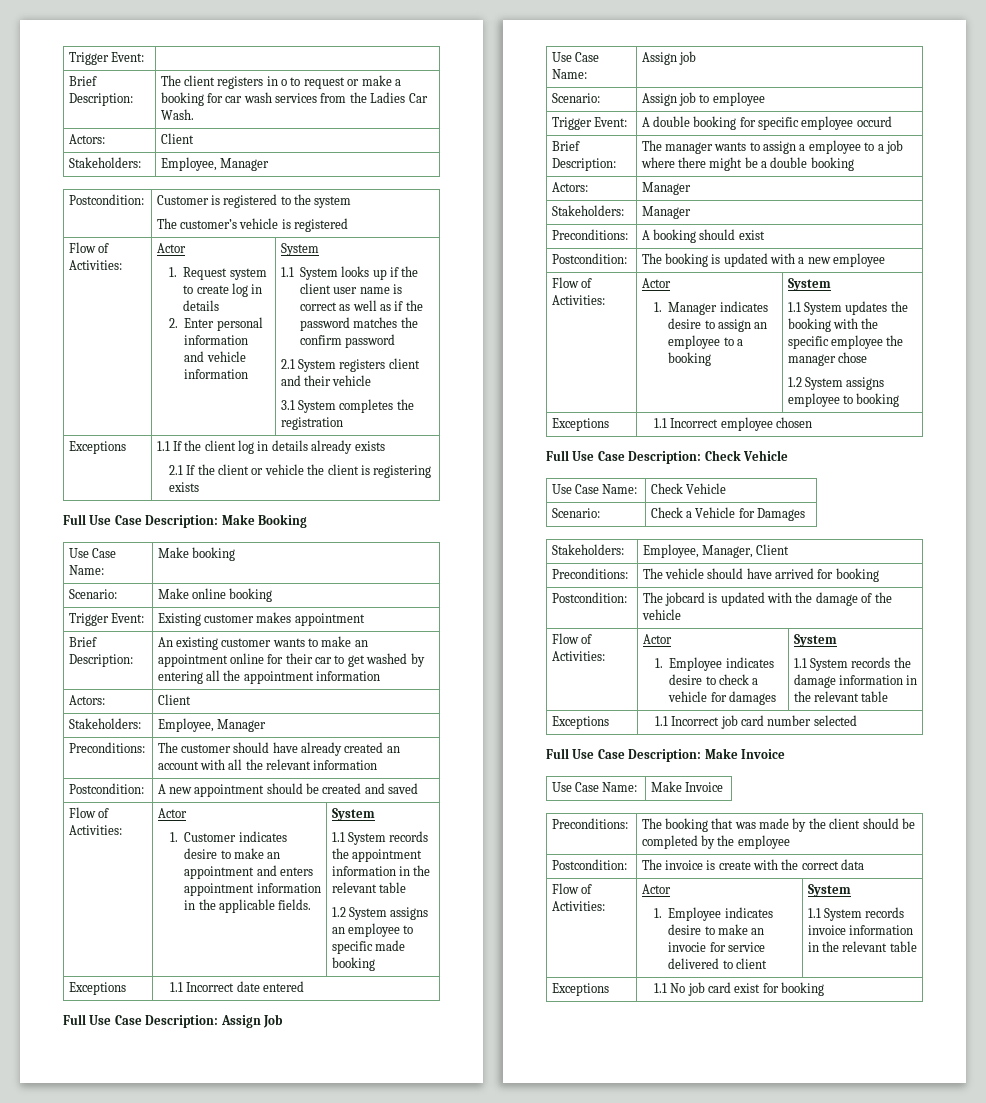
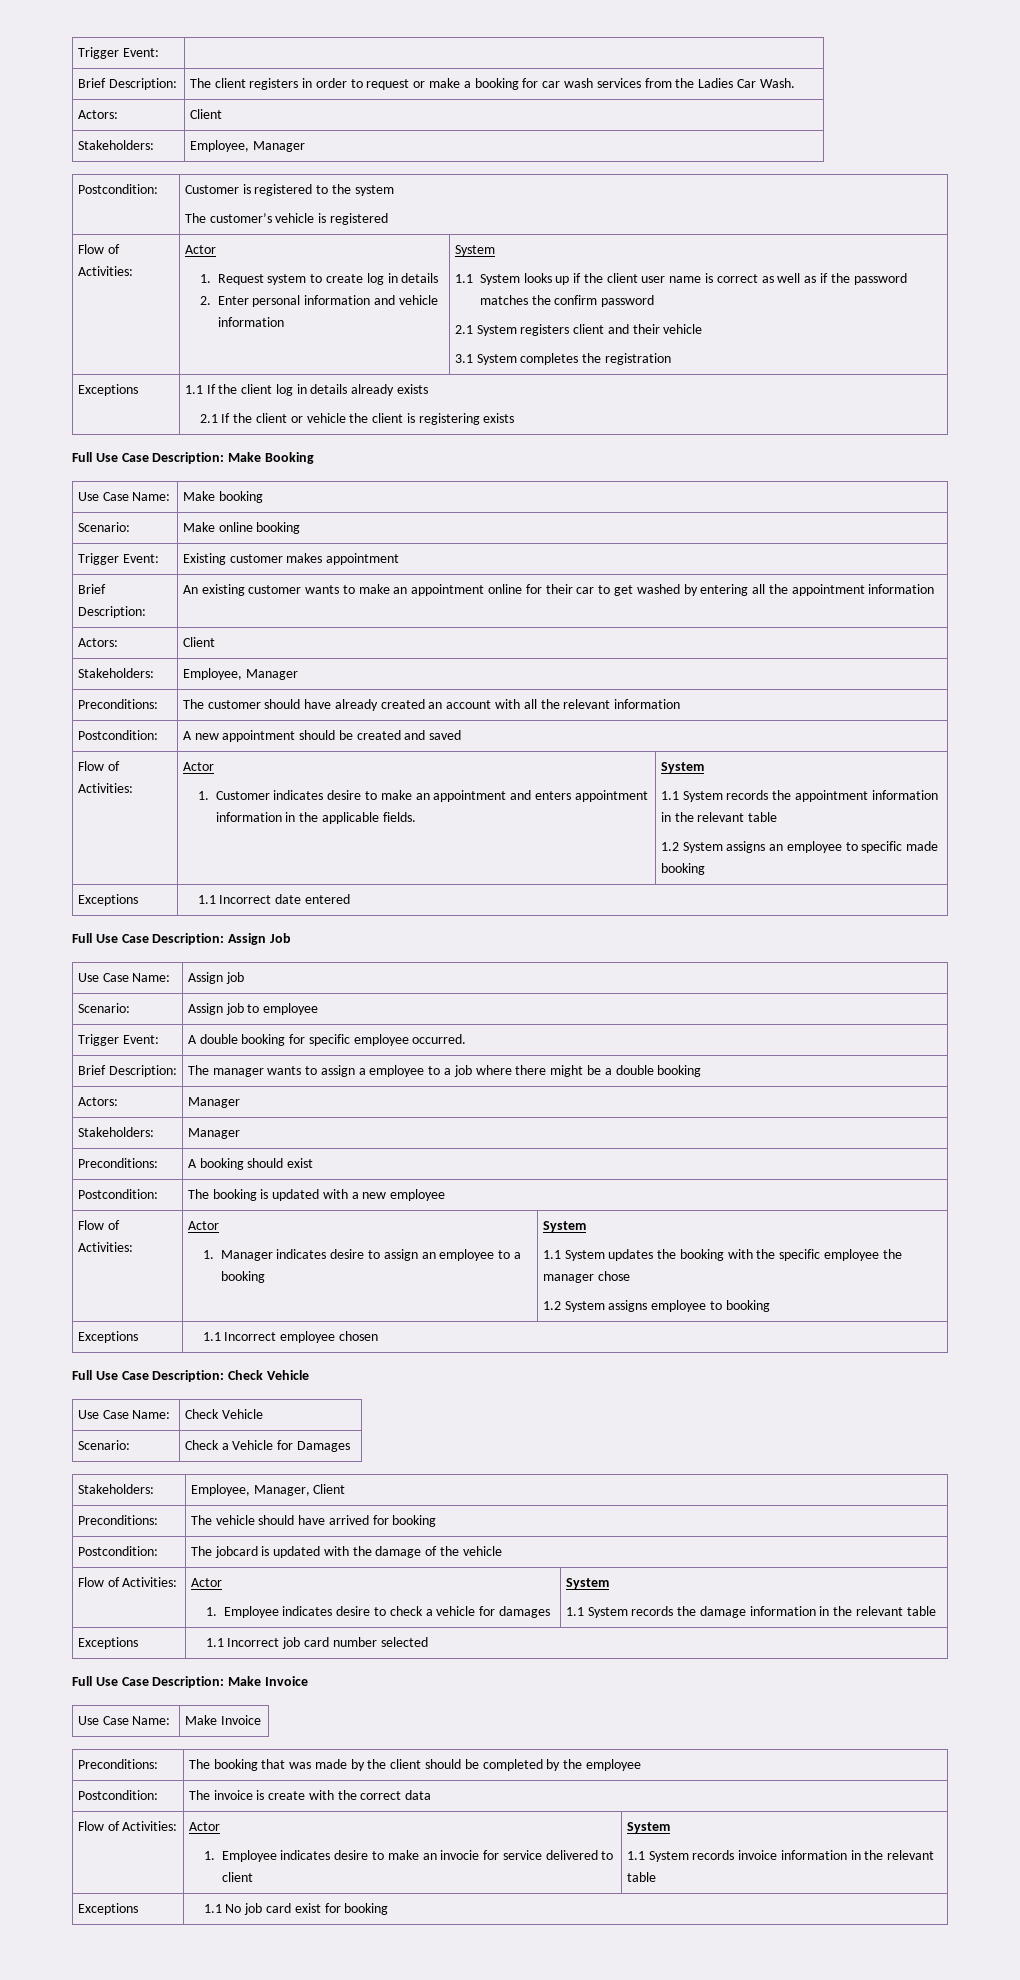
[281,79,288,86] o -> [315,78,347,88] order
[856,116,892,127] occurd -> [412,1034,467,1044] occurred.

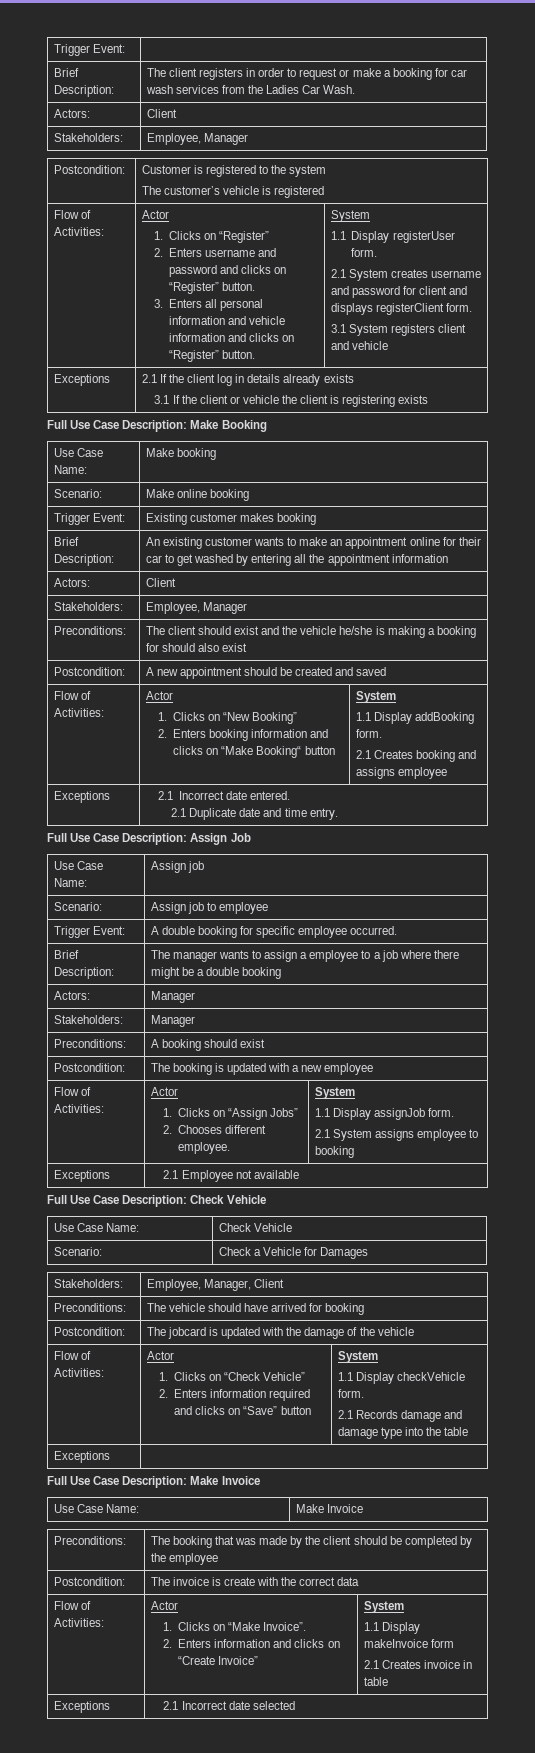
[217,273,439,285] [199,296,249,305] Request system to create log in details // 2. Enter -> [169,231,270,243] [154,248,277,257] [169,265,287,277] [169,282,256,294] [154,299,218,308] Clicks on “Register” // 2. Enters username and password and clicks on “Register” button. // 3. Enters all
[454,245,495,256] [454,273,907,285] [479,295,655,307] [454,325,473,334] | System // 1.1 System looks up if the client user name is correct as well as if the password matches the confirm password // 2.1 -> [228,333,295,342] [169,350,256,362] [330,210,370,222] [330,231,455,243] [351,248,378,257] [330,269,481,281] [330,286,468,298] [330,303,472,315] [330,324,346,333] and clicks on “Register” button. | System // 1.1 Display registerUser form. // 2.1 System creates username and password for client and displays registerClient form. // 3.1
[632,324,703,334] [454,353,671,365] [77,384,138,396] [184,385,203,394] their vehicle // 3.1 System completes the registration // Exceptions | 1.1 -> [351,341,388,350] [53,374,110,386] [141,374,157,383] vehicle // Exceptions | 2.1
[199,414,218,423] 2.1 -> [154,395,170,404] 3.1
[326,553,400,565] appointment -> [276,513,316,525] booking
[207,699,681,711] customer should have already created an account with all the relevant information -> [167,626,476,638] [145,643,247,652] client should exist and the vehicle he/she is making a booking for should also exist
[215,790,648,802] [215,812,416,824] [660,762,704,773] [660,790,938,802] [660,812,778,822] [660,841,939,853] [660,863,705,875] [77,894,138,906] [197,894,350,904] Customer indicates desire to make an appointment and enters appointment information in the applicable fields. | System // 1.1 System records the appointment information in the relevant table // 1.2 System assigns an employee to specific made booking // Exceptions | 1.1 Incorrect date entered -> [173,712,298,724] [158,729,329,741] [173,746,335,758] [355,691,396,703] [355,712,474,724] [355,729,382,738] [355,750,476,762] [355,767,447,779] [53,791,110,803] [158,791,291,800] [171,808,338,820] Clicks on “New Booking” // 2. Enters booking information and clicks on “Make Booking“ button | System // 1.1 Display addBooking form. // 2.1 Creates booking and assigns employee // Exceptions | 2.1 Incorrect date entered. // 2.1 Duplicate date and time entry.
[220,1249,521,1261] [220,1271,265,1283] [542,1221,586,1232] [542,1249,902,1261] [542,1271,630,1283] [542,1301,561,1310] Manager indicates desire to assign an employee to a booking | System // 1.1 System updates the booking with the specific employee the manager chose // 1.2 -> [178,1108,299,1120] [163,1125,267,1134] [178,1142,231,1154] [314,1087,355,1099] [314,1108,454,1120] [314,1129,330,1138] Clicks on “Assign Jobs” // 2. Chooses different employee. | System // 1.1 Display assignJob form. // 2.1
[202,1331,378,1343] 1.1 Incorrect employee chosen -> [163,1170,299,1182] 2.1 Employee not available
[223,1606,550,1618] [565,1578,609,1589] [565,1606,936,1618] [77,1637,138,1649] [205,1637,428,1649] Employee indicates desire to check a vehicle for damages | System // 1.1 System records the damage information in the relevant table // Exceptions | 1.1 Incorrect job card number selected -> [174,1372,306,1381] [159,1389,311,1401] [174,1406,311,1415] [337,1351,378,1363] [337,1372,465,1384] [337,1389,364,1398] [337,1410,462,1422] [337,1427,469,1439] [53,1451,110,1463] Clicks on “Check Vehicle” // 2. Enters information required and clicks on “Save” button | System // 1.1 Display checkVehicle form. // 2.1 Records damage and damage type into the table // Exceptions |
[221,1850,614,1862] [221,1872,253,1882] [626,1822,670,1833] [626,1850,935,1862] [626,1872,656,1882] [77,1903,138,1915] [203,1903,389,1915] Employee indicates desire to make an invocie for service delivered to client | System // 1.1 System records invoice information in the relevant table // Exceptions | 1.1 No job card exist for booking -> [178,1622,307,1631] [163,1639,340,1648] [178,1656,259,1665] [363,1601,404,1613] [363,1622,420,1634] [363,1639,454,1648] [363,1660,472,1669] [363,1677,388,1686] [53,1701,110,1713] [163,1701,295,1710] Clicks on “Make Invoice”. // 2. Enters information and clicks on “Create Invoice” | System // 1.1 Display makeInvoice form // 2.1 Creates invoice in table // Exceptions | 2.1 Incorrect date selected

